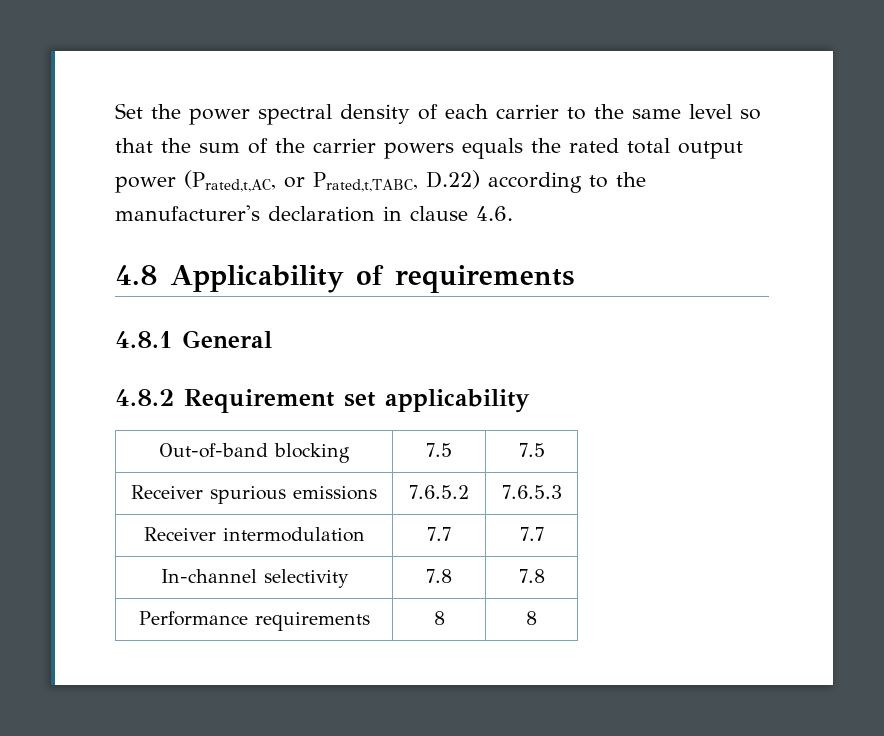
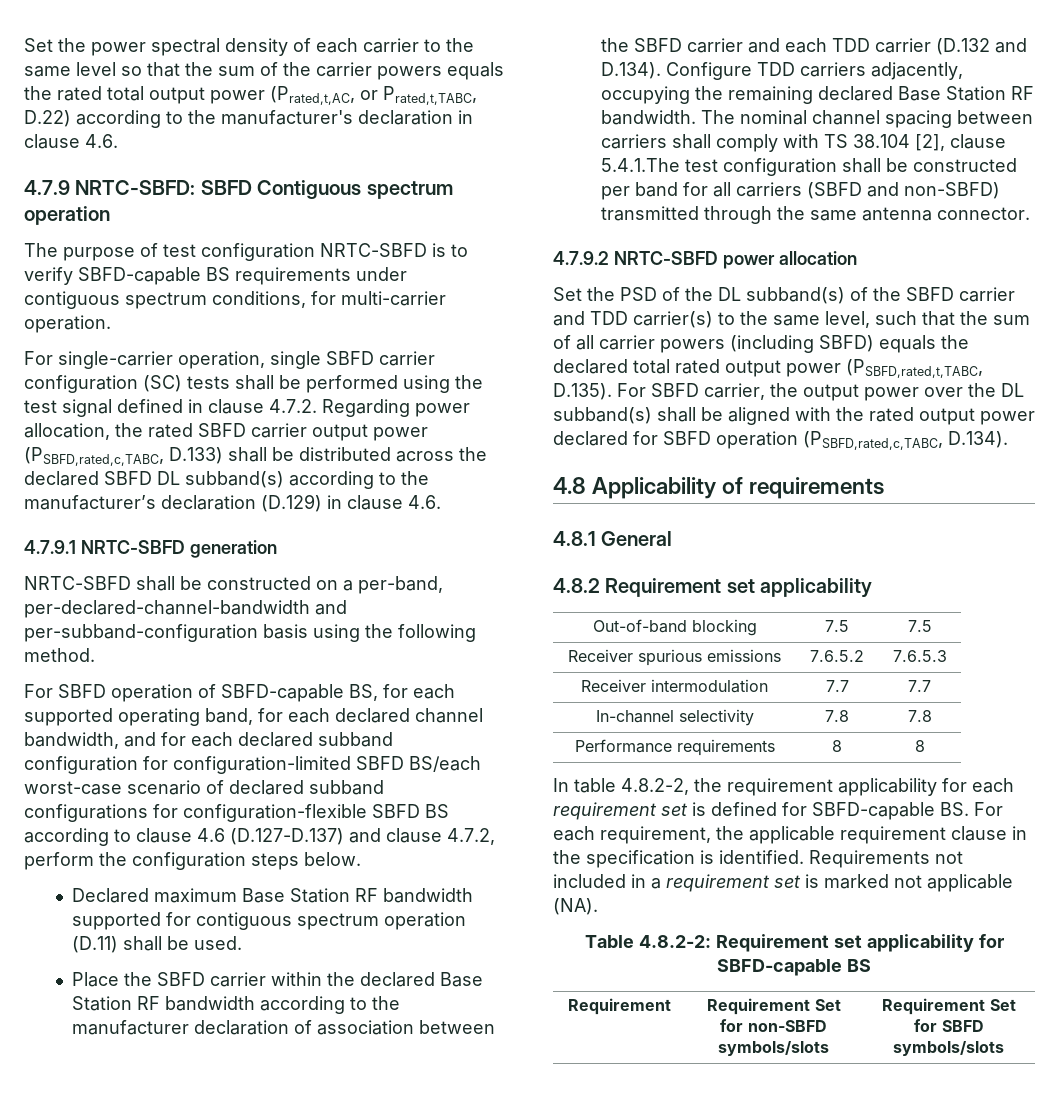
(513, 213) none -> [24,180,453,199] [24,206,110,225] [24,243,468,261] [24,267,407,285] [24,291,446,309] [24,315,111,333] [24,351,435,369] [24,375,483,393] [24,399,470,417] [24,423,428,441] [24,447,487,466] [24,471,429,489] [24,494,441,512] [24,540,277,558] [24,576,443,594] [24,600,347,618] [24,624,476,642] [24,648,95,662] [24,684,455,702] [24,708,483,726] [24,732,393,749] [24,756,481,774] [24,780,384,795] [24,804,449,822] [24,828,495,846] [24,852,361,870] [71,888,473,903] [71,912,466,930] [71,936,242,953] [71,972,483,987] [71,996,400,1014] [71,1020,495,1035] [600,38,1027,55] [600,62,963,80] [600,86,1034,104] [600,110,1033,128] [600,134,1006,152] [600,158,1017,176] [600,182,1000,200] [600,206,1030,224] [553,251,857,269] [553,287,1015,304] [553,311,1030,328] [553,335,969,353] [553,359,983,378] [553,383,1024,401] [553,407,1035,425] [553,431,1008,450] // 4.7.9 NRTC-SBFD: SBFD Contiguous spectrum operation // The purpose of test configuration NRTC-SBFD is to verify SBFD-capable BS requirements under contiguous spectrum conditions, for multi-carrier operation. // For single-carrier operation, single SBFD carrier configuration (SC) tests shall be performed using the test signal defined in clause 4.7.2. Regarding power allocation, the rated SBFD carrier output power (PSBFD,rated,c,TABC, D.133) shall be distributed across the declared SBFD DL subband(s) according to the manufacturer’s declaration (D.129) in clause 4.6. // 4.7.9.1 NRTC-SBFD generation // NRTC-SBFD shall be constructed on a per-band, per-declared-channel-bandwidth and per-subband-configuration basis using the following method. // For SBFD operation of SBFD-capable BS, for each supported operating band, for each declared channel bandwidth, and for each declared subband configuration for configuration-limited SBFD BS/each worst-case scenario of declared subband configurations for configuration-flexible SBFD BS according to clause 4.6 (D.127-D.137) and clause 4.7.2, perform the configuration steps below. // Declared maximum Base Station RF bandwidth supported for contiguous spectrum operation (D.11) shall be used. // Place the SBFD carrier within the declared Base Station RF bandwidth according to the manufacturer declaration of association between the SBFD carrier and each TDD carrier (D.132 and D.134). Configure TDD carriers adjacently, occupying the remaining declared Base Station RF bandwidth. The nominal channel spacing between carriers shall comply with TS 38.104 [2], clause 5.4.1.The test configuration shall be constructed per band for all carriers (SBFD and non-SBFD) transmitted through the same antenna connector. // 4.7.9.2 NRTC-SBFD power allocation // Set the PSD of the DL subband(s) of the SBFD carrier and TDD carrier(s) to the same level, such that the sum of all carrier powers (including SBFD) equals the declared total rated output power (PSBFD,rated,t,TABC, D.135). For SBFD carrier, the output power over the DL subband(s) shall be aligned with the rated output power declared for SBFD operation (PSBFD,rated,c,TABC, D.134).
(537, 618) none -> [553,778,1014,796] [553,802,1003,820] [553,826,1027,844] [553,850,963,868] [553,874,1013,892] [553,898,598,915] [584,934,1004,952] [717,959,871,976] [567,998,671,1015] [706,998,841,1015] [720,1019,827,1032] [718,1041,829,1056] [881,998,1016,1015] [913,1019,984,1032] [893,1041,1004,1056] // In table 4.8.2-2, the requirement applicability for each requirement set is defined for SBFD-capable BS. For each requirement, the applicable requirement clause in the specification is identified. Requirements not included in a requirement set is marked not applicable (NA). // Table 4.8.2-2: Requirement set applicability for SBFD-capable BS // Requirement | Requirement Set for non-SBFD symbols/slots | Requirement Set for SBFD symbols/slots

